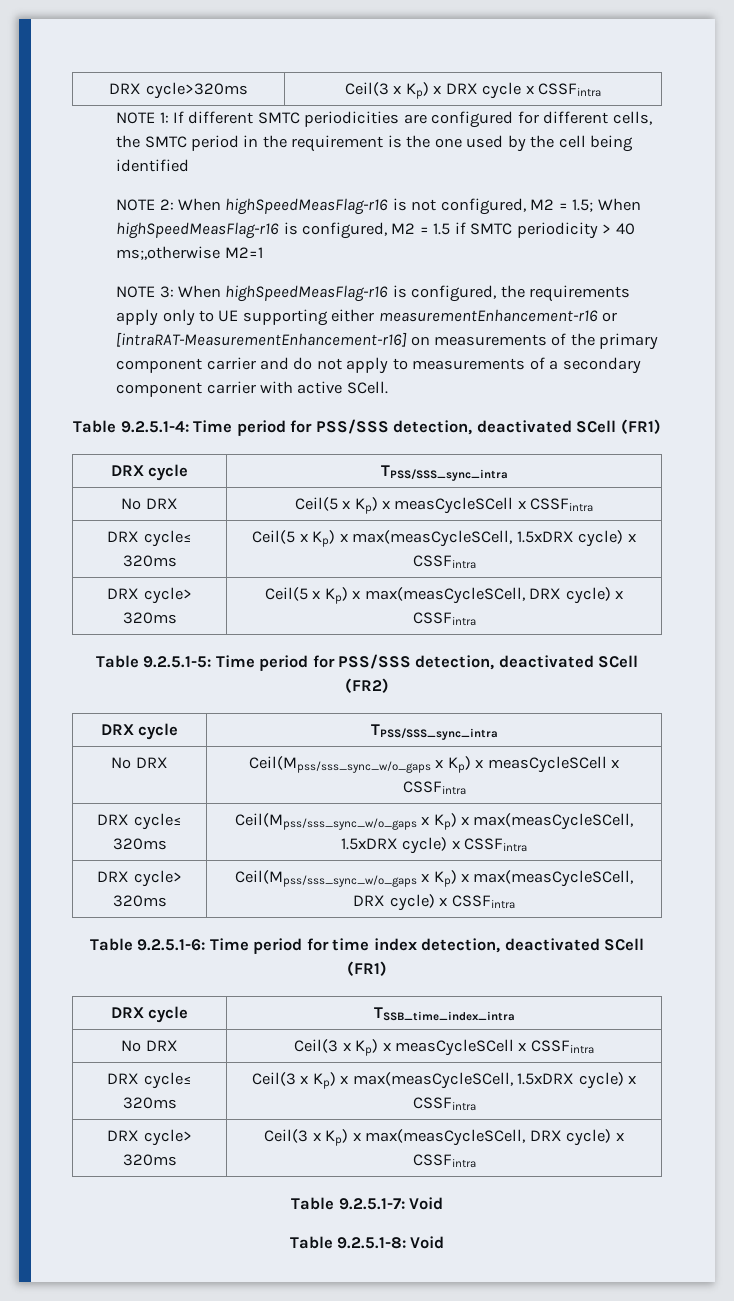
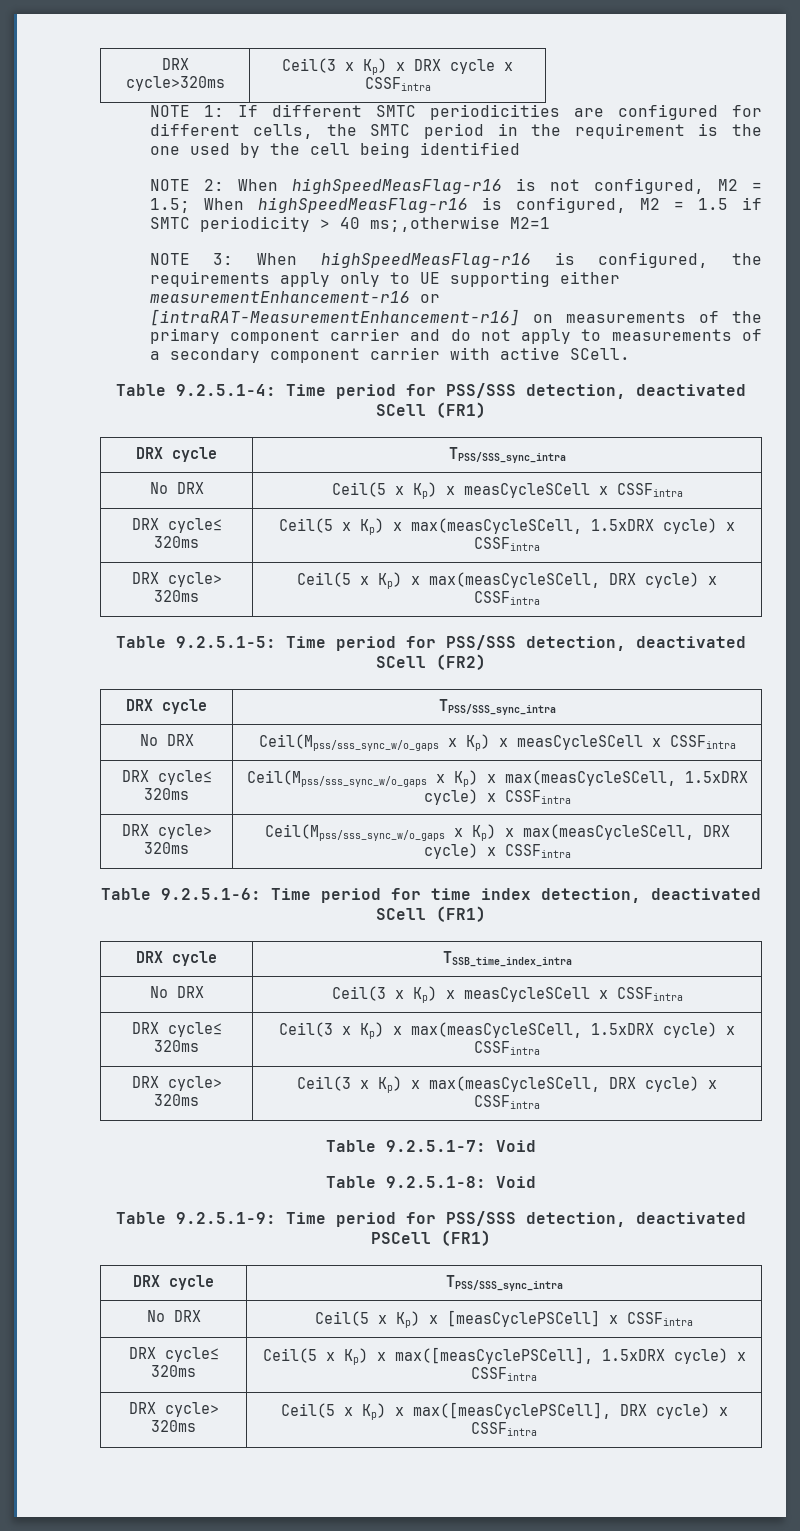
(445, 1242) none -> [116,1211,746,1227] [371,1230,491,1246] [133,1275,214,1290] [445,1275,563,1291] [146,1310,201,1322] [315,1310,693,1328] [128,1347,219,1362] [151,1365,196,1377] [262,1347,746,1365] [471,1367,537,1381] [128,1402,219,1417] [151,1420,196,1432] [280,1402,728,1420] [471,1422,537,1436] // Table 9.2.5.1-9: Time period for PSS/SSS detection, deactivated PSCell (FR1) // DRX cycle | TPSS/SSS_sync_intra // No DRX | Ceil(5 x Kp) x [measCyclePSCell] x CSSFintra // DRX cycle≤ 320ms | Ceil(5 x Kp) x max([measCyclePSCell], 1.5xDRX cycle) x CSSFintra // DRX cycle> 320ms | Ceil(5 x Kp) x max([measCyclePSCell], DRX cycle) x CSSFintra

